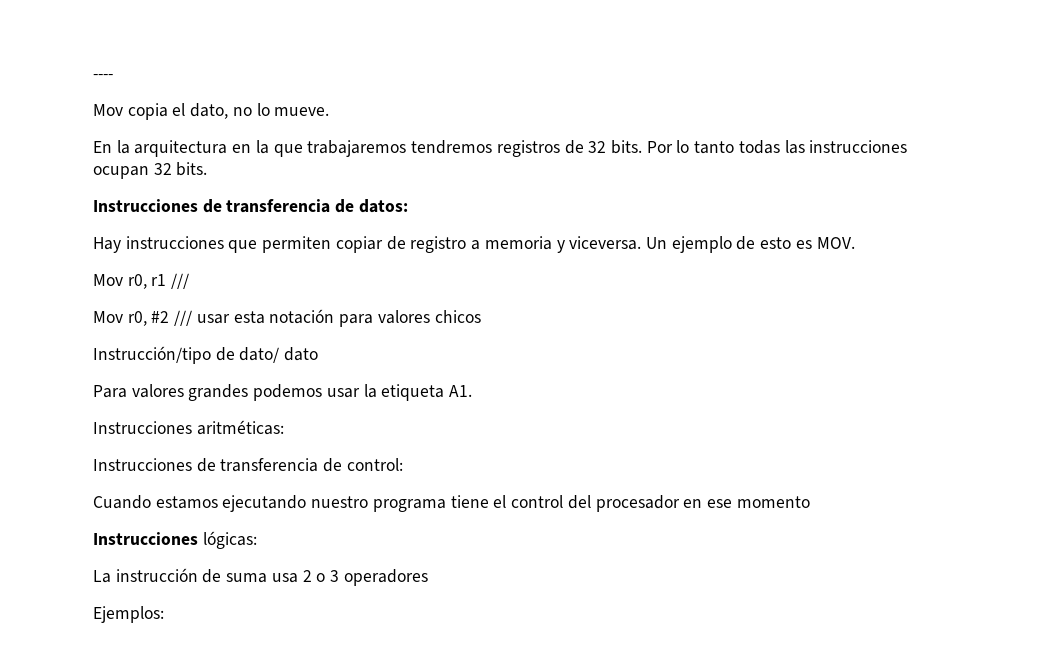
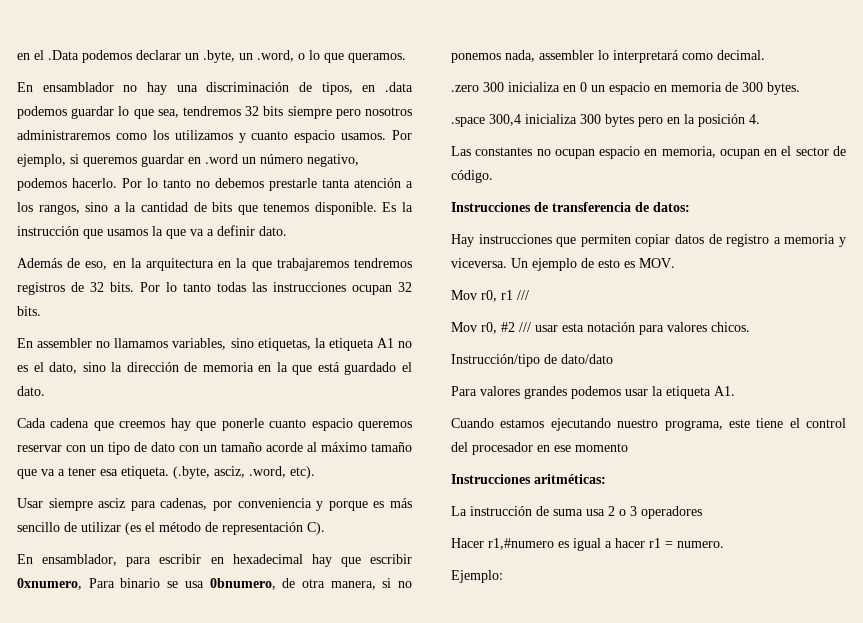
[93,74,113,79] [93,103,330,120] [93,141,112,153] ---- // Mov copia el dato, no lo mueve. // En -> [17,50,406,63] [17,82,414,95] [17,106,412,119] [17,130,412,143] [17,154,359,167] [17,178,413,191] [17,202,413,215] [17,225,287,239] [17,258,126,270] en el .Data podemos declarar un .byte, un .word, o lo que queramos. // En ensamblador no hay una discriminación de tipos, en .data podemos guardar lo que sea, tendremos 32 bits siempre pero nosotros administraremos como los utilizamos y cuanto espacio usamos. Por ejemplo, si queremos guardar en .word un número negativo, podemos hacerlo. Por lo tanto no debemos prestarle tanta atención a los rangos, sino a la cantidad de bits que tenemos disponible. Es la instrucción que usamos la que va a definir dato. // Además de eso, en
(208, 169) none -> [17,338,413,351] [17,362,413,375] [17,386,45,396] [17,418,413,431] [17,442,412,455] [17,466,315,479] [17,498,413,511] [17,522,325,535] [17,554,412,567] [17,578,412,590] [451,50,765,63] [451,82,800,95] [451,114,760,127] [451,146,846,159] [451,170,493,183] // En assembler no llamamos variables, sino etiquetas, la etiqueta A1 no es el dato, sino la dirección de memoria en la que está guardado el dato. // Cada cadena que creemos hay que ponerle cuanto espacio queremos reservar con un tipo de dato con un tamaño acorde al máximo tamaño que va a tener esa etiqueta. (.byte, asciz, .word, etc). // Usar siempre asciz para cadenas, por conveniencia y porque es más sencillo de utilizar (es el método de representación C). // En ensamblador, para escribir en hexadecimal hay que escribir 0xnumero, Para binario se usa 0bnumero, de otra manera, si no ponemos nada, assembler lo interpretará como decimal. // .zero 300 inicializa en 0 un espacio en memoria de 300 bytes. // .space 300,4 inicializa 300 bytes pero en la posición 4. // Las constantes no ocupan espacio en memoria, ocupan en el sector de código.
(383, 244) none -> [675,234,704,244] datos
[434,310,481,323] chicos -> [711,322,750,332] chicos.
[239,347,319,363] dato/ dato -> [561,354,613,364] dato/dato
[93,420,284,435] [93,458,403,472] // Instrucciones aritméticas: // Instrucciones de transferencia de control: -> (735, 391) none
[372,499,446,512] programa -> [664,419,750,431] programa, este
[202,531,257,549] lógicas: -> [534,474,606,484] aritméticas:
[93,606,164,623] Ejemplos: -> [451,538,724,551] [451,570,503,583] Hacer r1,#numero es igual a hacer r1 = numero. // Ejemplo:

